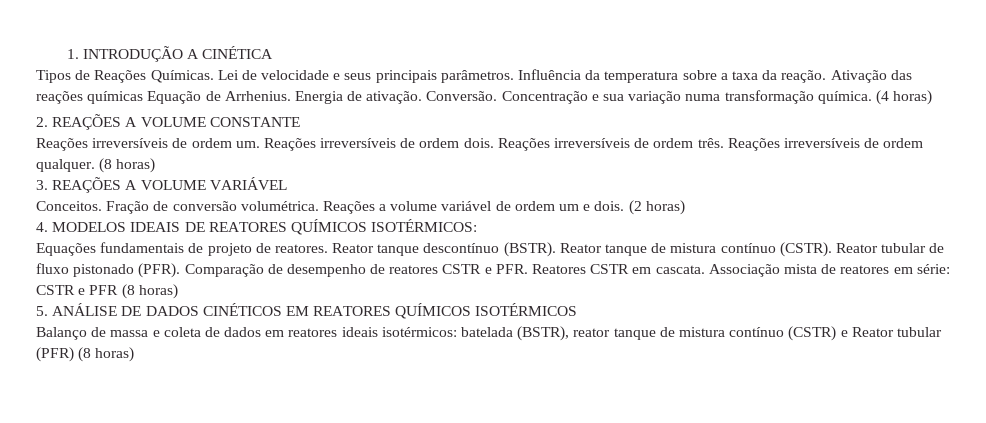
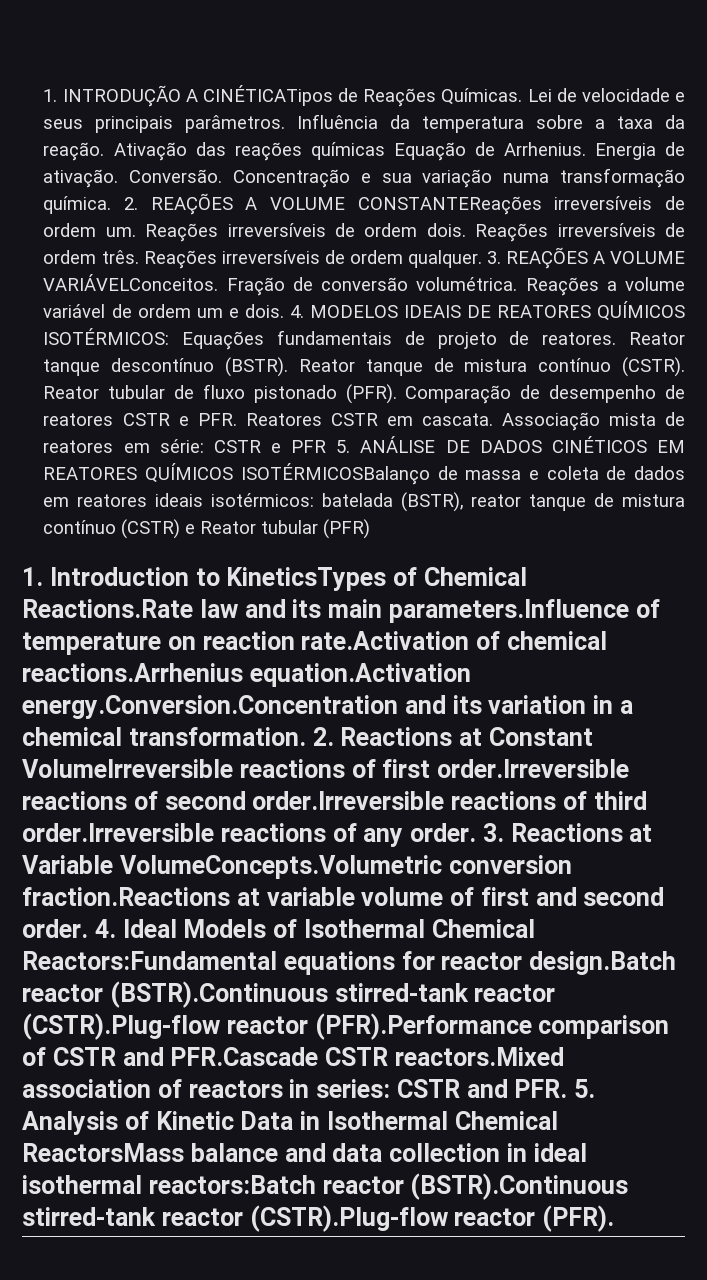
[202,46,274,59] [36,70,71,83] CINÉTICA // Tipos -> [202,85,333,106] CINÉTICATipos
[875,90,933,105] (4 horas) // -> (112, 205) none
[209,117,300,127] [36,138,88,151] CONSTANTE // Reações -> [357,196,542,215] CONSTANTEReações
[99,158,156,173] (8 horas) // -> (482, 259) none
[209,177,287,190] [36,201,102,211] VARIÁVEL // Conceitos. -> [43,274,219,291] VARIÁVELConceitos.
[628,200,685,215] (2 horas) // -> (284, 311) none
(478, 225) // -> (170, 336) none
[121,284,178,299] (8 horas) // -> (327, 446) none
[475,303,578,316] [36,327,87,340] ISOTÉRMICOS // Balanço -> [240,463,430,485] ISOTÉRMICOSBalanço
[78,347,135,362] (8 horas) -> [22,567,527,591] [22,599,660,623] [22,631,607,655] [22,663,471,687] [22,695,633,719] [22,727,593,746] [22,759,629,778] [22,791,647,810] [22,823,653,847] [22,855,572,879] [22,887,665,906] [22,919,535,938] [22,951,676,975] [22,981,556,1008] [22,1013,670,1040] [22,1047,564,1066] [22,1079,595,1098] [22,1111,558,1135] [22,1143,587,1162] [22,1173,629,1200] [22,1205,614,1232] // 1. Introduction to KineticsTypes of Chemical Reactions.Rate law and its main parameters.Influence of temperature on reaction rate.Activation of chemical reactions.Arrhenius equation.Activation energy.Conversion.Concentration and its variation in a chemical transformation. 2. Reactions at Constant VolumeIrreversible reactions of first order.Irreversible reactions of second order.Irreversible reactions of third order.Irreversible reactions of any order. 3. Reactions at Variable VolumeConcepts.Volumetric conversion fraction.Reactions at variable volume of first and second order. 4. Ideal Models of Isothermal Chemical Reactors:Fundamental equations for reactor design.Batch reactor (BSTR).Continuous stirred-tank reactor (CSTR).Plug-flow reactor (PFR).Performance comparison of CSTR and PFR.Cascade CSTR reactors.Mixed association of reactors in series: CSTR and PFR. 5. Analysis of Kinetic Data in Isothermal Chemical ReactorsMass balance and data collection in ideal isothermal reactors:Batch reactor (BSTR).Continuous stirred-tank reactor (CSTR).Plug-flow reactor (PFR).

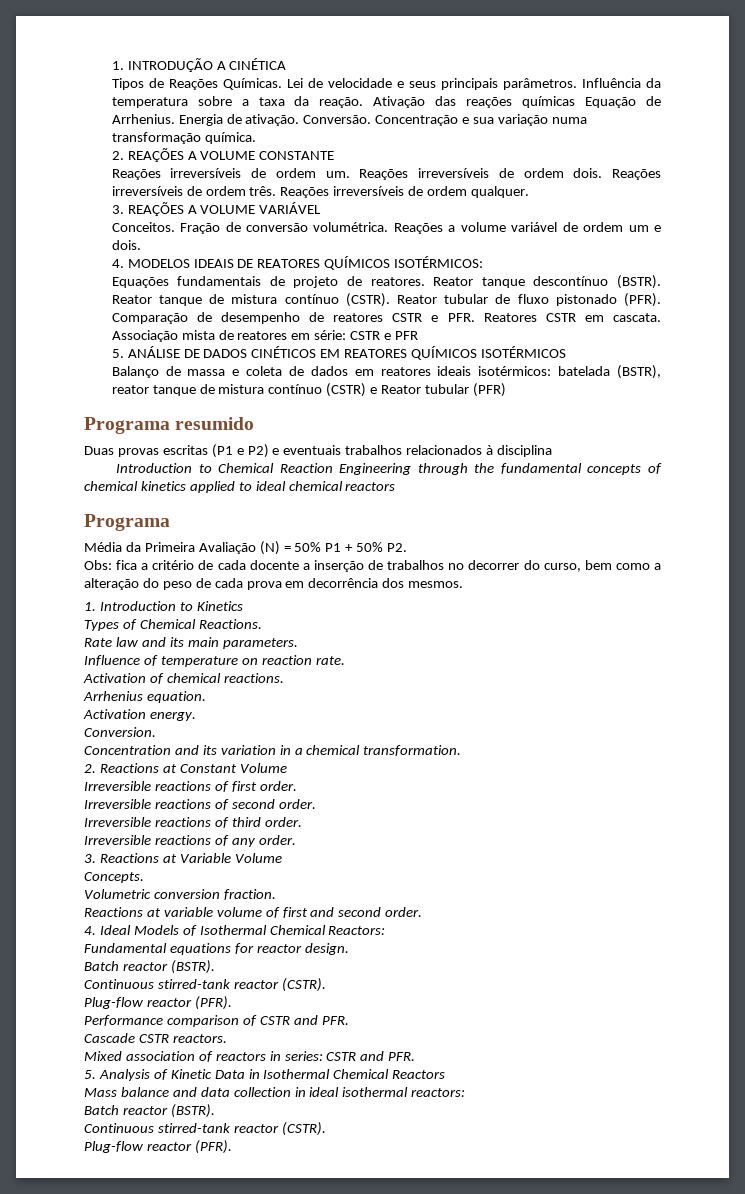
[202,85,333,106] CINÉTICATipos -> [229,58,287,70] [111,78,144,90] CINÉTICA // Tipos
(112, 205) none -> (256, 138) //
[357,196,542,215] CONSTANTEReações -> [259,151,335,160] [111,169,161,180] CONSTANTE // Reações
(482, 259) none -> (530, 192) //
[43,274,219,291] VARIÁVELConceitos. -> [259,202,322,214] [111,222,175,232] VARIÁVEL // Conceitos.
(284, 311) none -> (141, 245) //
(170, 336) none -> (484, 262) //
(327, 446) none -> (419, 335) //
[240,463,430,485] ISOTÉRMICOSBalanço -> [481,346,567,358] [111,366,159,378] ISOTÉRMICOS // Balanço
[22,567,527,591] [22,599,193,618] 1. Introduction to KineticsTypes of Chemical Reactions.Rate -> [84,417,255,434] [84,444,553,458] [116,463,662,475] [84,481,396,493] [84,514,170,531] [84,541,408,555] [84,560,662,572] [84,578,464,590] [84,601,243,611] [84,619,262,631] [84,638,112,647] Programa resumido // Duas provas escritas (P1 e P2) e eventuais trabalhos relacionados à disciplina // Introduction to Chemical Reaction Engineering through the fundamental concepts of chemical kinetics applied to ideal chemical reactors // Programa // Média da Primeira Avaliação (N) = 50% P1 + 50% P2. // Obs: fica a critério de cada docente a inserção de trabalhos no decorrer do curso, bem como a alteração do peso de cada prova em decorrência dos mesmos. // 1. Introduction to Kinetics // Types of Chemical Reactions. // Rate
[388,599,629,623] parameters.Influence -> [222,638,298,649] [84,655,140,666] parameters. // Influence
[301,631,607,650] [22,663,471,687] [22,695,398,719] rate.Activation of chemical reactions.Arrhenius equation.Activation energy.Conversion.Concentration -> [315,656,345,665] [83,673,284,684] [83,691,206,703] [83,709,196,721] [84,727,156,737] [84,745,171,755] rate. // Activation of chemical reactions. // Arrhenius equation. // Activation energy. // Conversion. // Concentration
(306, 736) none -> (462, 750) //
[22,759,233,778] VolumeIrreversible -> [239,763,287,773] [84,781,151,791] Volume // Irreversible
[437,759,629,778] order.Irreversible -> [259,781,297,791] [84,799,151,809] order. // Irreversible
[252,791,445,810] order.Irreversible -> [278,799,316,809] [84,817,151,827] order. // Irreversible
[22,823,214,842] order.Irreversible -> [264,817,302,827] [84,835,151,845] order. // Irreversible
(476, 832) none -> (296, 840) //
[119,855,572,879] [22,887,230,906] VolumeConcepts.Volumetric conversion fraction.Reactions -> [234,853,282,863] [84,872,144,883] [84,889,276,900] [84,907,143,917] Volume // Concepts. // Volumetric conversion fraction. // Reactions
(88, 928) none -> (423, 912) //
[22,951,277,970] Reactors:Fundamental -> [328,926,386,935] [84,943,167,953] Reactors: // Fundamental
[529,951,676,975] [22,981,556,1008] [22,1013,670,1040] [22,1047,564,1066] design.Batch reactor (BSTR).Continuous stirred-tank reactor (CSTR).Plug-flow reactor (PFR).Performance comparison of CSTR and PFR.Cascade CSTR reactors.Mixed -> [304,943,349,955] [84,960,215,974] [84,978,326,992] [84,996,232,1010] [84,1015,349,1027] [84,1033,227,1043] [84,1051,122,1061] design. // Batch reactor (BSTR). // Continuous stirred-tank reactor (CSTR). // Plug-flow reactor (PFR). // Performance comparison of CSTR and PFR. // Cascade CSTR reactors. // Mixed
(568, 1088) none -> (416, 1056) //
[22,1143,184,1162] ReactorsMass -> [392,1070,446,1079] [84,1088,117,1097] Reactors // Mass
[148,1173,629,1200] [22,1205,448,1232] reactors:Batch reactor (BSTR).Continuous stirred-tank reactor (CSTR).Plug-flow -> [411,1088,466,1097] [84,1104,215,1118] [84,1122,326,1136] [84,1141,143,1153] reactors: // Batch reactor (BSTR). // Continuous stirred-tank reactor (CSTR). // Plug-flow

